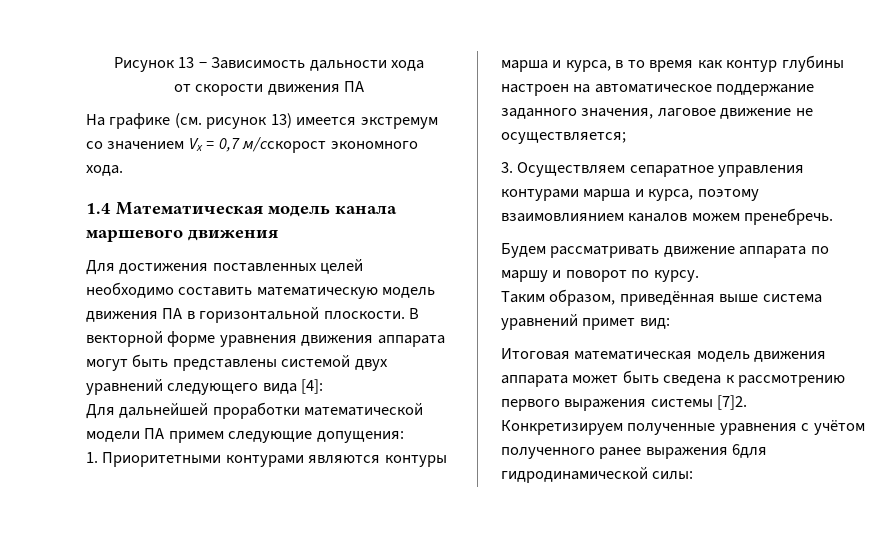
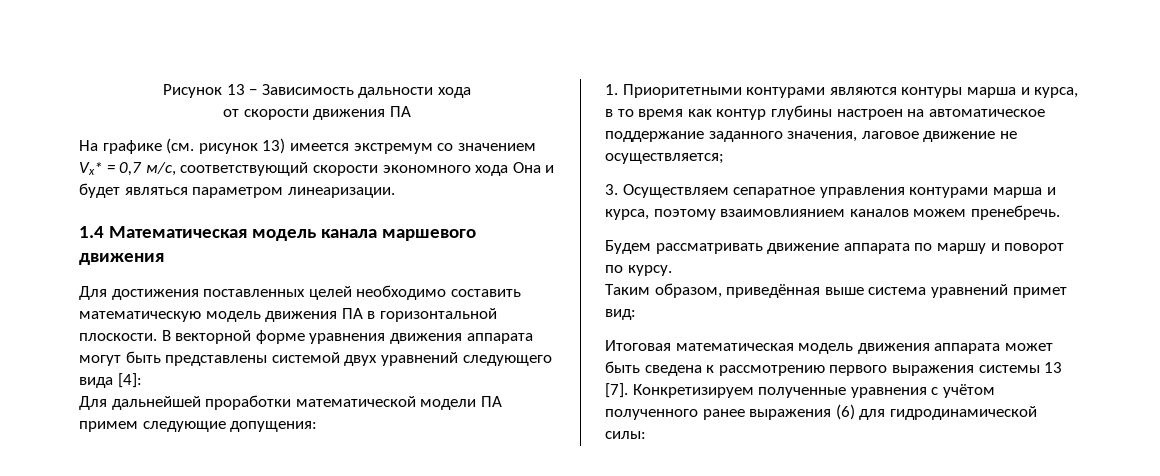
[188,138,203,151] Vx -> [79,162,102,175] Vx*
[242,137,418,153] [86,165,123,176] м/сскорост экономного хода. -> [145,162,555,176] [79,183,395,198] м/с, соответствующий скорости экономного хода Она и будет являться параметром линеаризации.
[717,395,748,410] [7]2. -> [1044,362,1063,373] [605,383,628,398] 13 [7].
[732,444,768,458] 6для -> [835,404,886,420] (6) для

